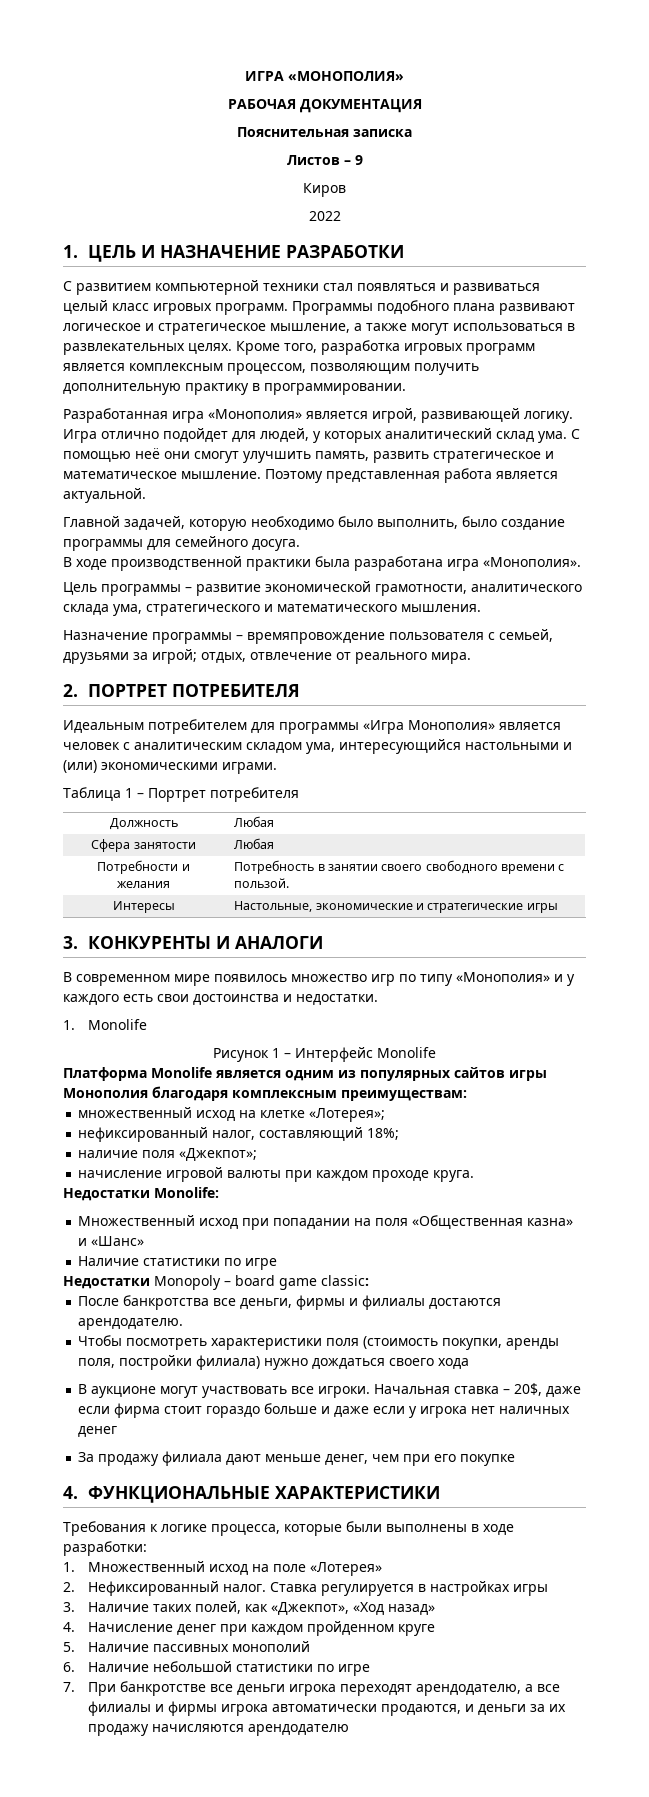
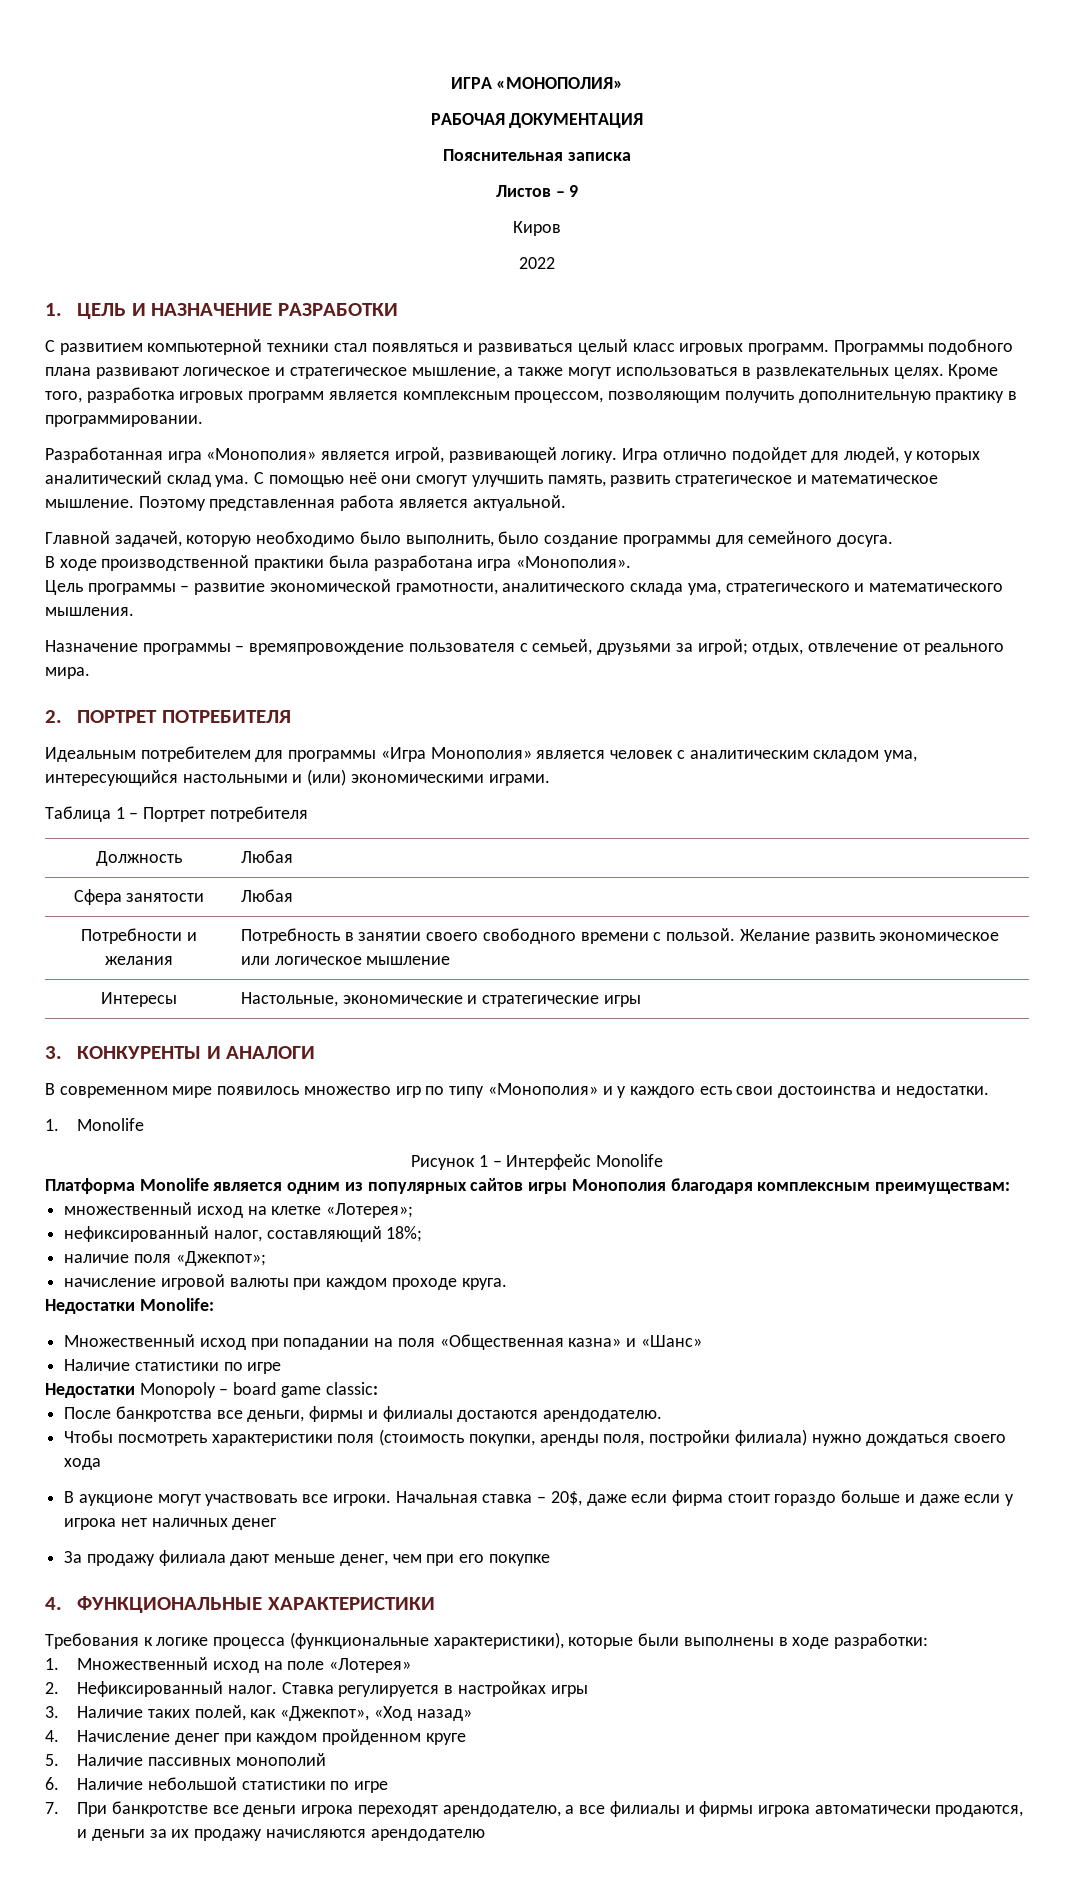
(290, 883) none -> [739,929,1000,944] [241,956,451,965] Желание развить экономическое или логическое мышление
[211,1524,280,1536] процесса, -> [213,1632,564,1649] процесса (функциональные характеристики),

